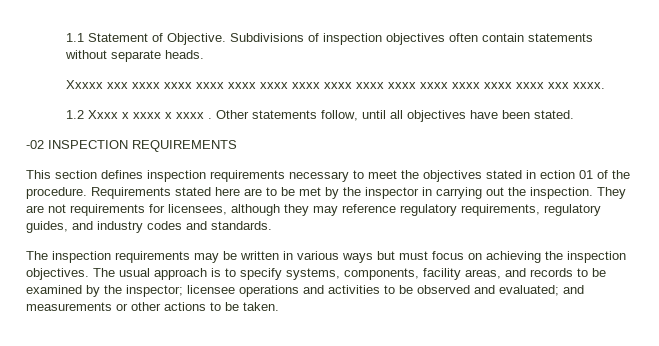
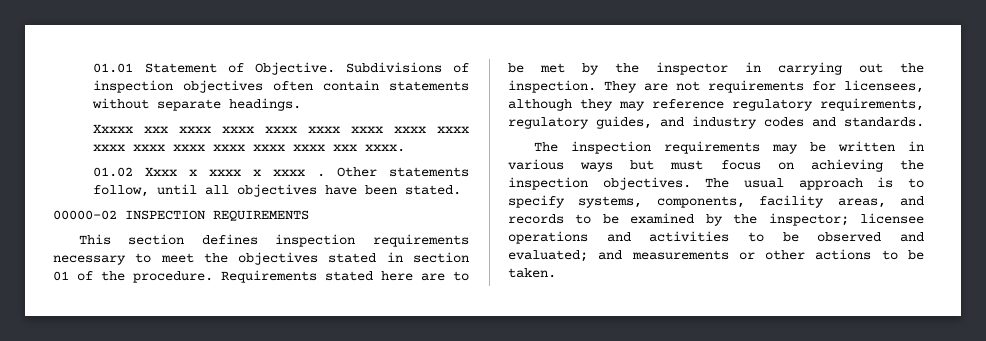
[66,33,85,42] 1.1 -> [93,63,134,73] 01.01
[165,50,205,59] heads. -> [229,98,302,111] headings.
[66,110,85,119] 1.2 -> [93,167,134,177] 01.02
[26,140,44,149] -02 -> [53,210,117,220] 00000-02
[540,170,575,179] ection -> [412,252,469,263] section

